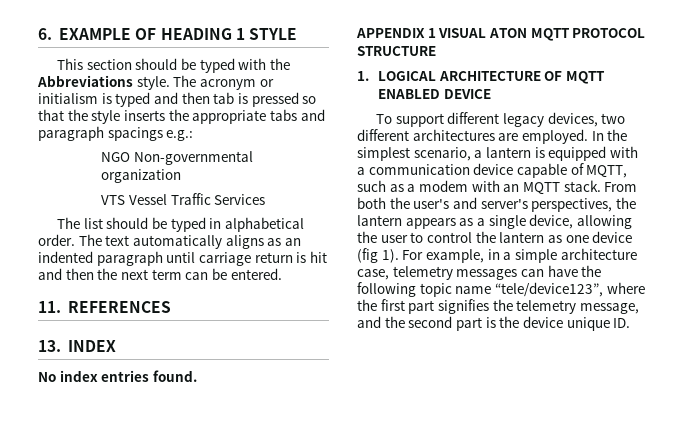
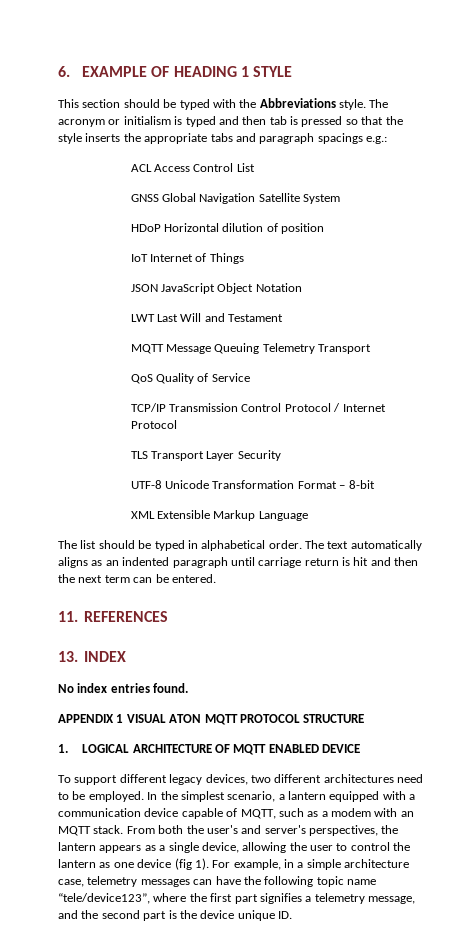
[101,151,254,165] [101,169,182,183] [101,193,266,205] NGO Non-governmental organization // VTS Vessel Traffic Services -> [130,163,255,172] [130,193,341,204] [130,223,325,234] [130,253,244,264] [130,283,302,294] [130,313,284,322] [130,343,372,354] [130,373,250,384] [130,403,386,412] [130,420,177,429] [130,450,281,461] [130,480,375,489] [130,510,308,521] ACL Access Control List // GNSS Global Navigation Satellite System // HDoP Horizontal dilution of position // IoT Internet of Things // JSON JavaScript Object Notation // LWT Last Will and Testament // MQTT Message Queuing Telemetry Transport // QoS Quality of Service // TCP/IP Transmission Control Protocol / Internet Protocol // TLS Transport Layer Security // UTF-8 Unicode Transformation Format – 8-bit // XML Extensible Markup Language
[498,133,519,141] are -> [397,774,423,783] [58,791,86,800] need to be
[534,147,545,158] is -> (326, 795) none
[492,299,513,311] the -> [305,896,312,902] a

